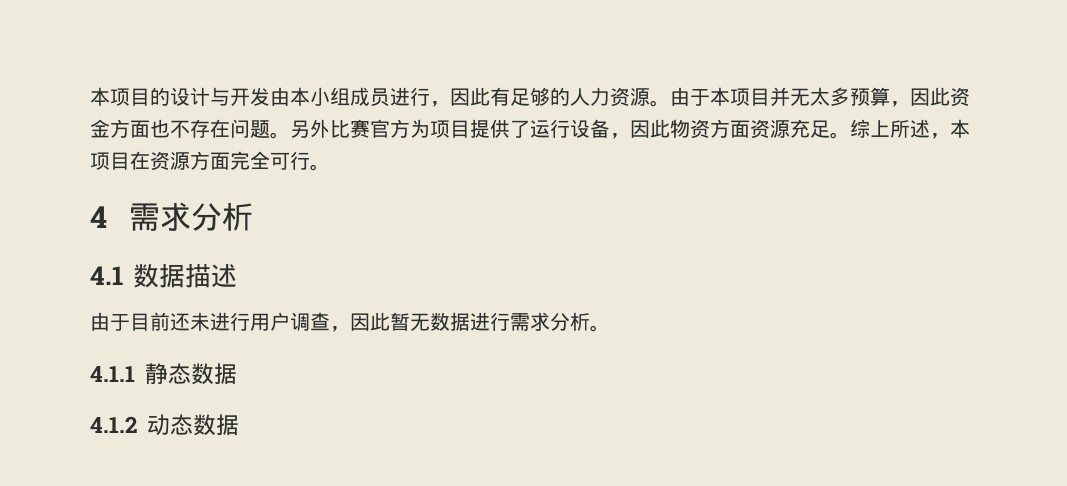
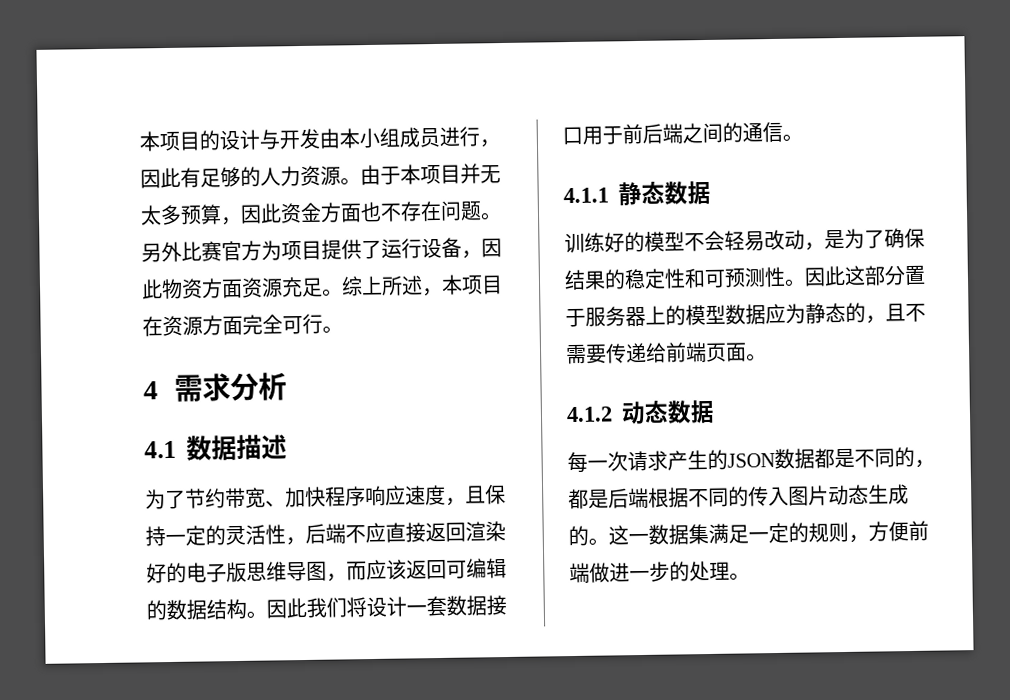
[90,312,610,332] [90,363,237,385] [90,414,239,436] 由于目前还未进行用户调查，因此暂无数据进行需求分析。 // 4.1.1静态数据 // 4.1.2动态数据 -> [145,484,506,510] [145,521,506,547] [146,558,507,584] [146,595,507,621] [562,121,803,146] [563,180,711,207] [564,227,925,254] [564,265,926,291] [565,302,926,328] [565,342,767,365] [566,399,715,425] [567,446,935,474] [568,484,909,510] [568,520,929,547] [569,560,750,584] 为了节约带宽、加快程序响应速度，且保持一定的灵活性，后端不应直接返回渲染好的电子版思维导图，而应该返回可编辑的数据结构。因此我们将设计一套数据接口用于前后端之间的通信。 // 4.1.1静态数据 // 训练好的模型不会轻易改动，是为了确保结果的稳定性和可预测性。因此这部分置于服务器上的模型数据应为静态的，且不需要传递给前端页面。 // 4.1.2动态数据 // 每一次请求产生的JSON数据都是不同的，都是后端根据不同的传入图片动态生成的。这一数据集满足一定的规则，方便前端做进一步的处理。

